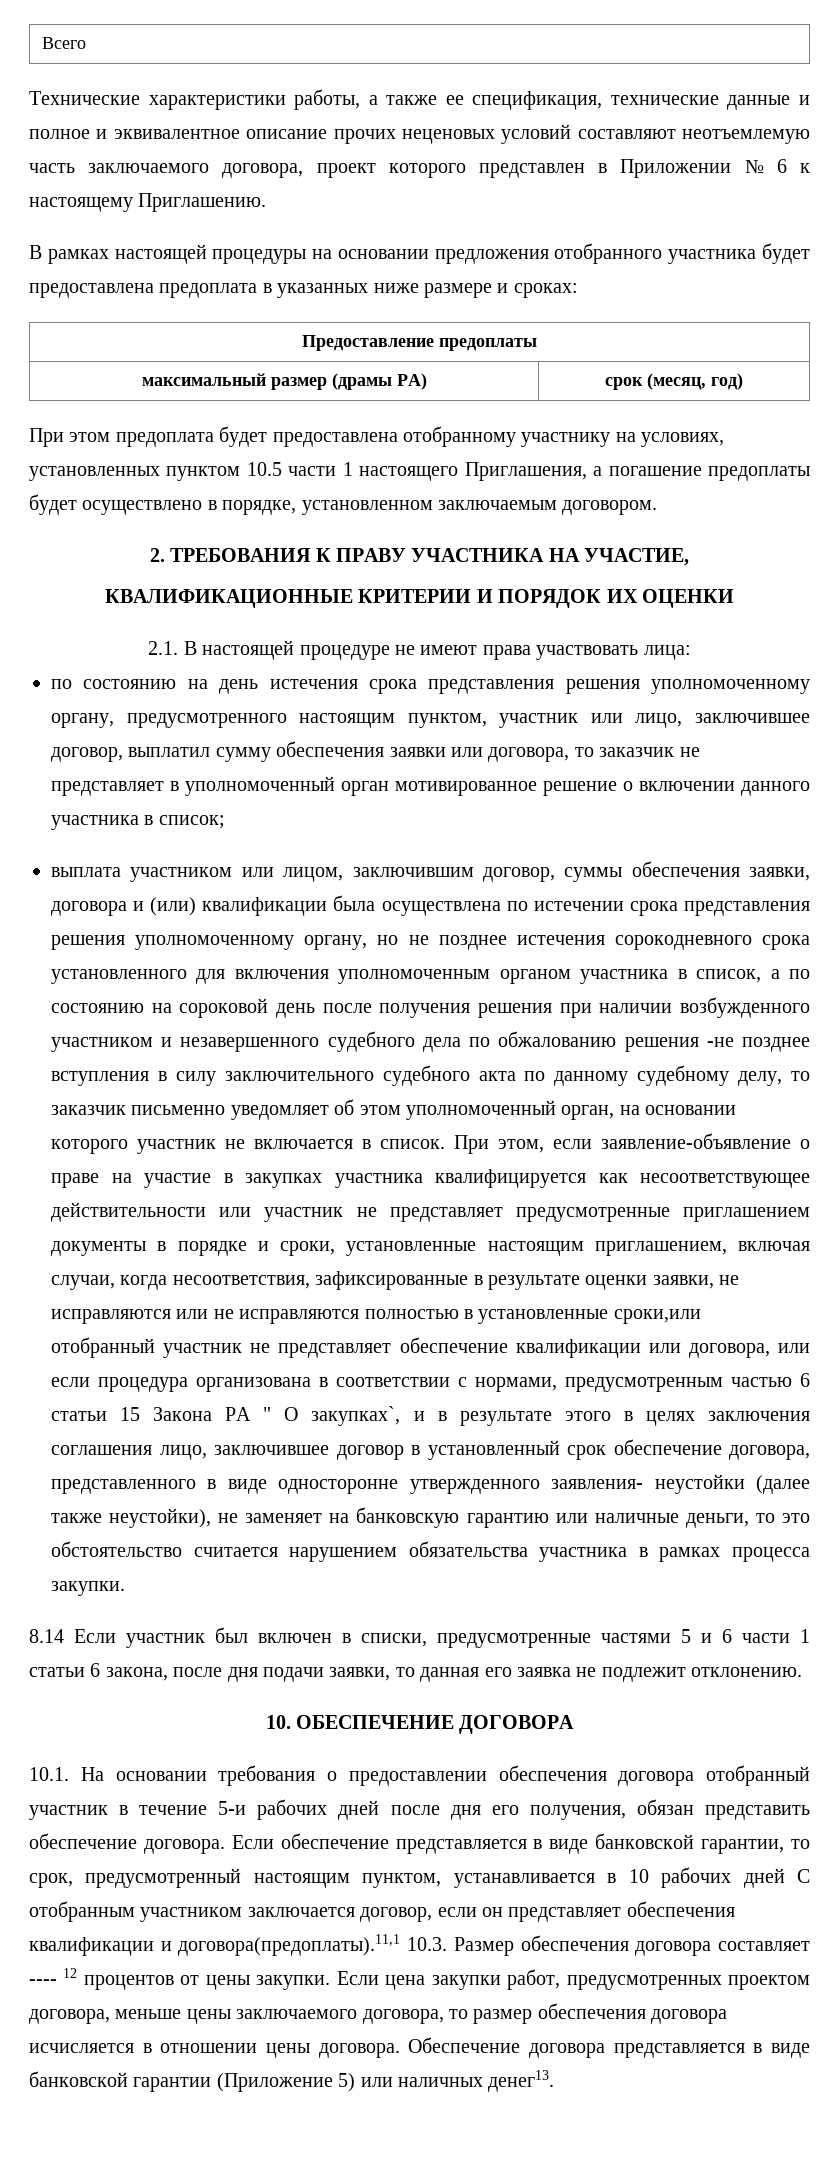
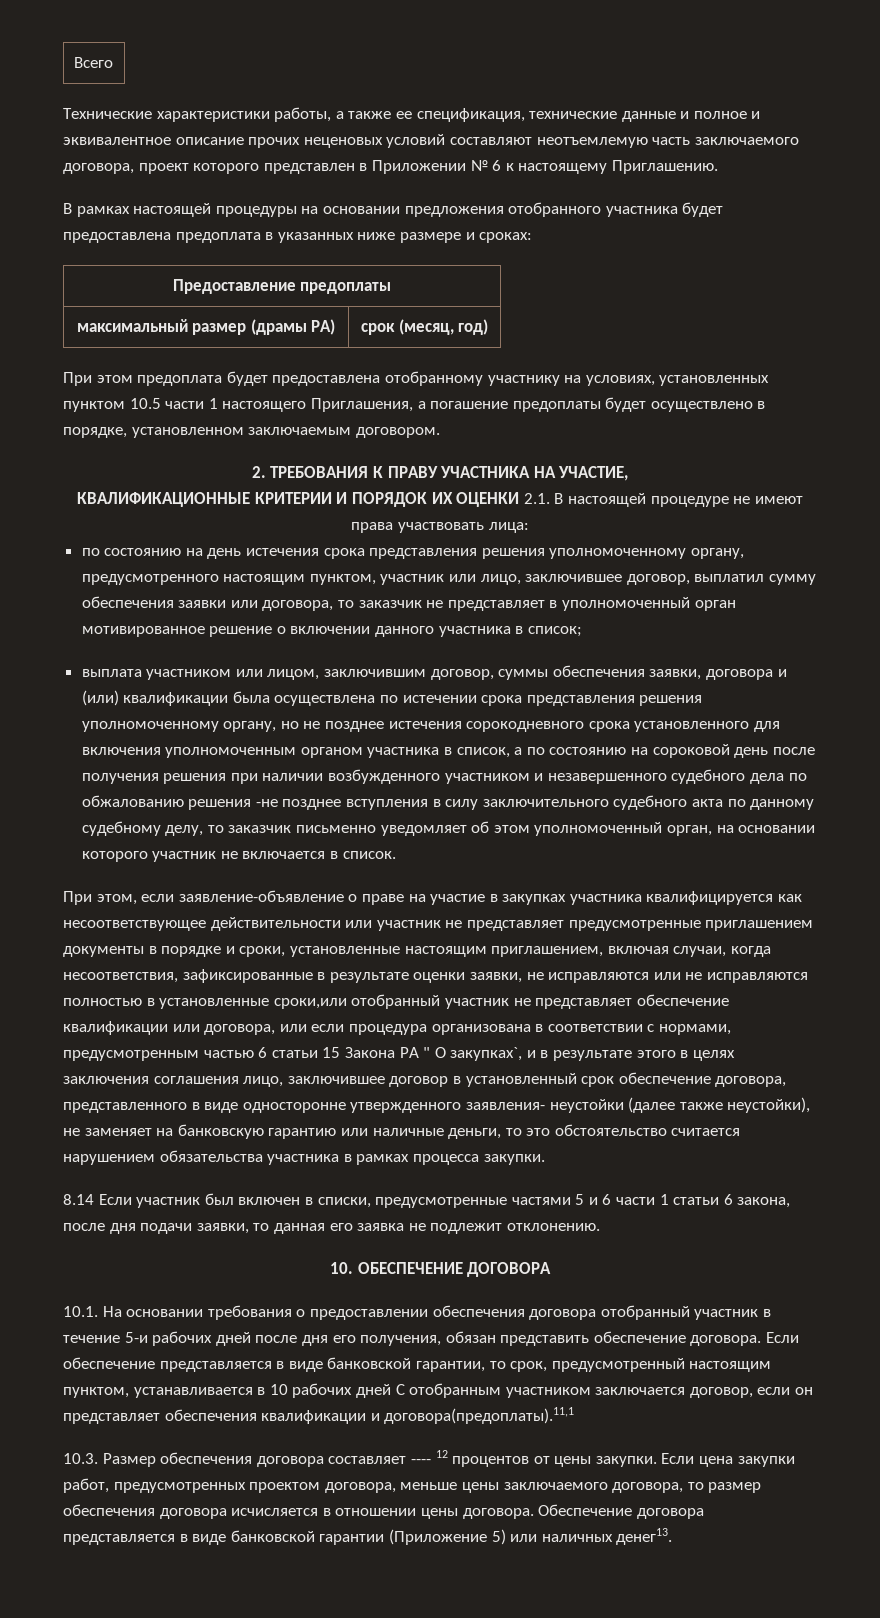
(734, 598) // -> (520, 499) none
(445, 1144) none -> (396, 855) //
(401, 1945) none -> (575, 1415) //

